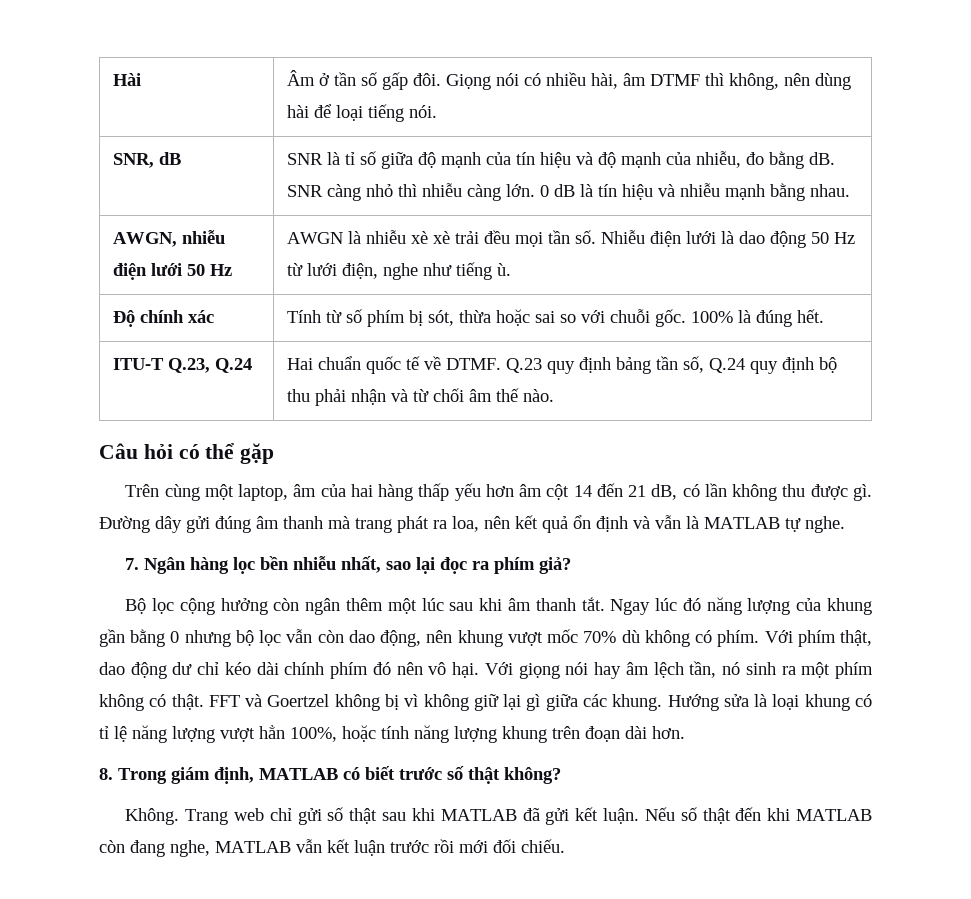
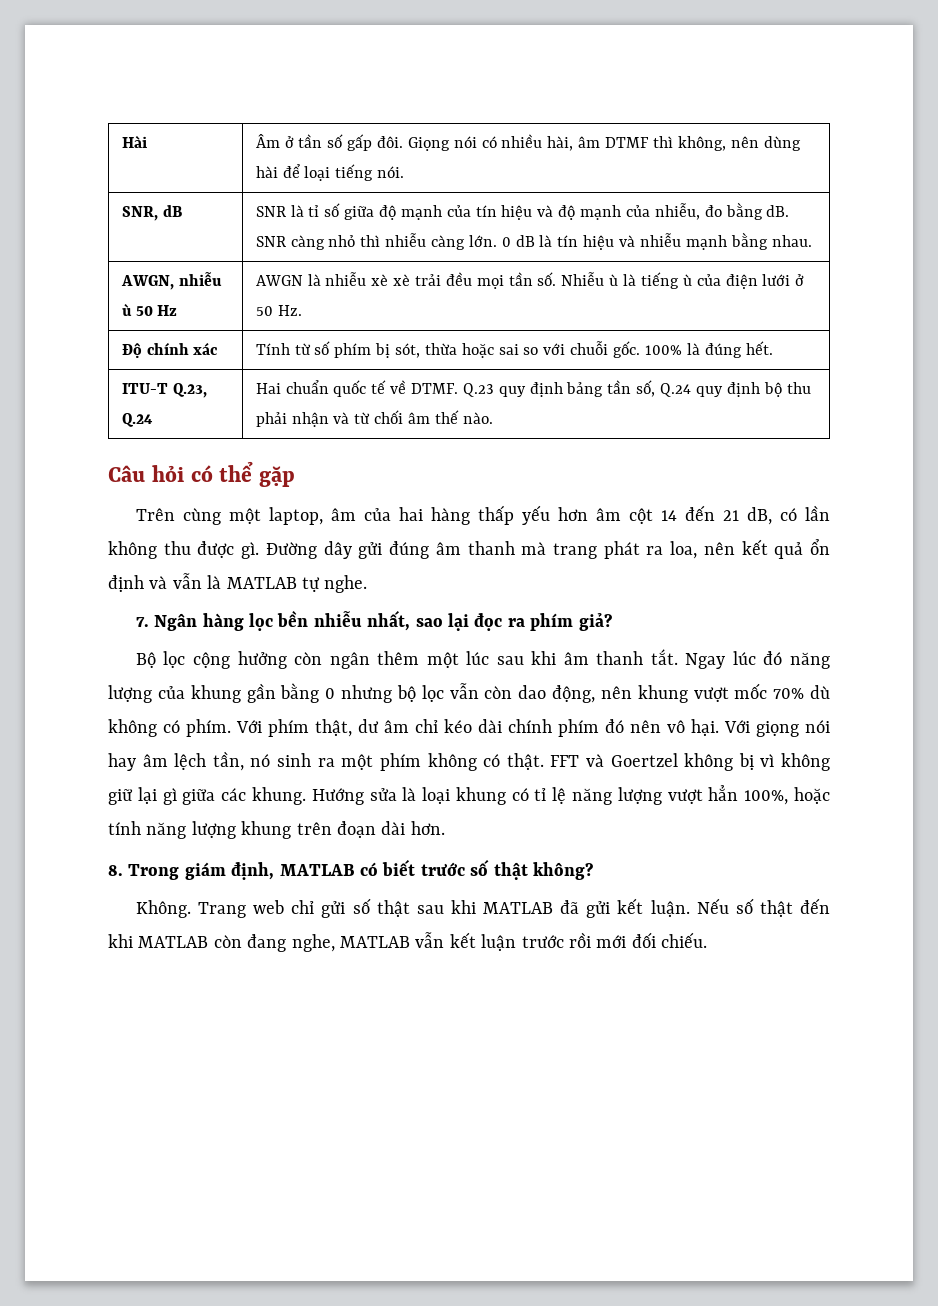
[112,263,182,280] điện lưới -> [121,303,132,316] ù
[649,231,855,248] [286,262,511,280] điện lưới là dao động 50 Hz từ lưới điện, nghe như tiếng ù. -> [609,272,805,289] [255,305,302,316] ù là tiếng ù của điện lưới ở 50 Hz.
[99,662,193,679] dao động dư -> [358,719,409,733] dư âm

